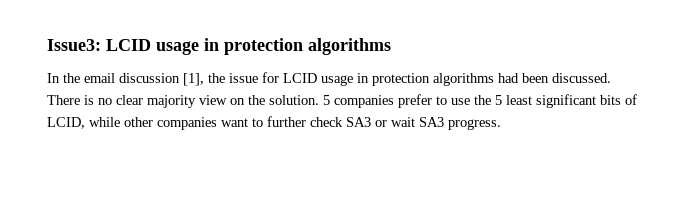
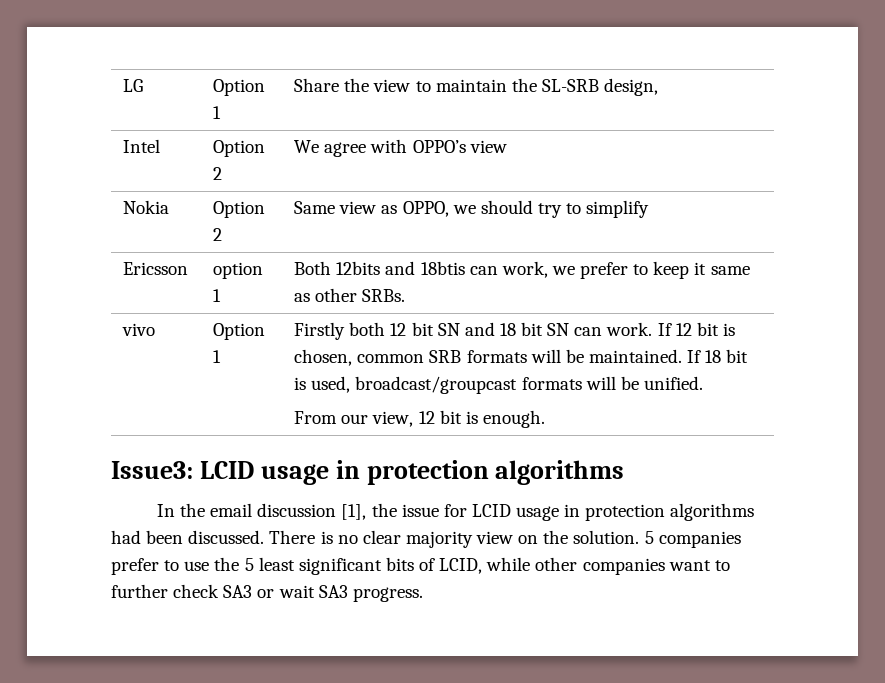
(47, 45) none -> [123,79,144,92] [213,79,266,96] [213,106,222,119] [294,78,659,96] [123,139,161,153] [213,140,266,157] [213,167,223,180] [294,139,507,157] [123,200,170,214] [213,201,266,218] [213,228,223,241] [294,200,650,218] [123,262,189,275] [213,262,264,279] [213,289,222,302] [294,261,750,279] [294,288,406,302] [122,323,156,336] [213,323,266,340] [213,350,222,363] [294,322,735,340] [294,349,749,366] [294,376,703,394] [294,410,545,428] LG | Option 1 | Share the view to maintain the SL-SRB design, // Intel | Option 2 | We agree with OPPO’s view // Nokia | Option 2 | Same view as OPPO, we should try to simplify // Ericsson | option 1 | Both 12bits and 18btis can work, we prefer to keep it same as other SRBs. // vivo | Option 1 | Firstly both 12 bit SN and 18 bit SN can work. If 12 bit is chosen, common SRB formats will be maintained. If 18 bit is used, broadcast/groupcast formats will be unified. // From our view, 12 bit is enough. //

